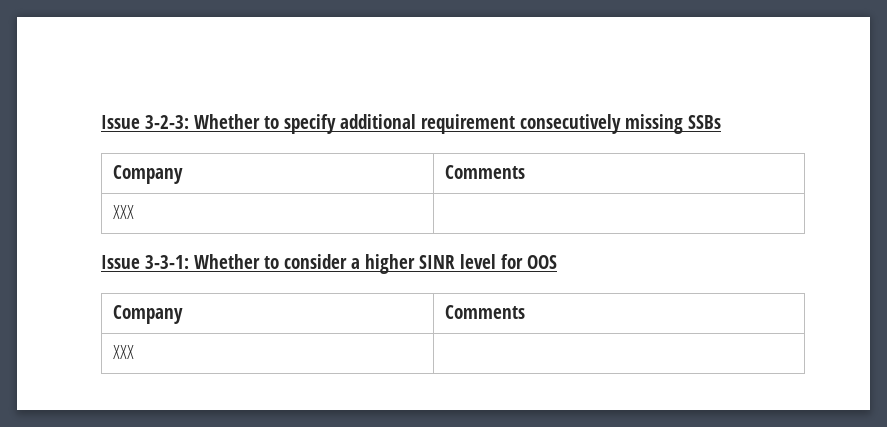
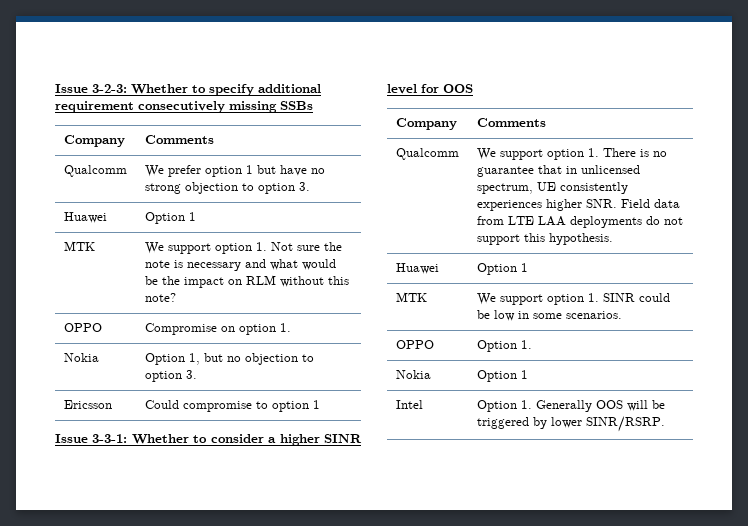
[113,205,135,219] XXX | -> [63,165,127,177] [144,165,325,177] [144,182,310,194] [63,212,107,223] [144,212,196,224] [63,241,95,251] [144,242,342,254] [144,259,336,271] [144,275,349,288] [144,293,176,302] [63,323,102,332] [144,323,291,335] [63,353,99,362] [144,353,314,365] [144,370,197,382] [63,400,112,409] [144,400,320,412] Qualcomm | We prefer option 1 but have no strong objection to option 3. // Huawei | Option 1 // MTK | We support option 1. Not sure the note is necessary and what would be the impact on RLM without this note? // OPPO | Compromise on option 1. // Nokia | Option 1, but no objection to option 3. // Ericsson | Could compromise to option 1
[113,345,135,359] XXX | -> [395,148,459,160] [476,148,667,160] [476,165,640,177] [476,182,628,194] [476,199,680,211] [476,216,683,228] [476,233,613,245] [395,263,439,274] [476,263,528,275] [395,292,427,302] [476,293,670,305] [476,310,622,321] [395,340,434,349] [476,340,532,352] [395,370,431,379] [476,370,528,382] [395,400,423,409] [476,400,665,412] [476,416,665,432] Qualcomm | We support option 1. There is no guarantee that in unlicensed spectrum, UE consistently experiences higher SNR. Field data from LTE LAA deployments do not support this hypothesis. // Huawei | Option 1 // MTK | We support option 1. SINR could be low in some scenarios. // OPPO | Option 1. // Nokia | Option 1 // Intel | Option 1. Generally OOS will be triggered by lower SINR/RSRP.

